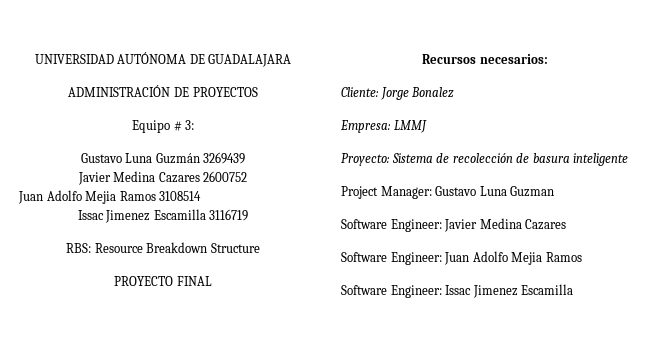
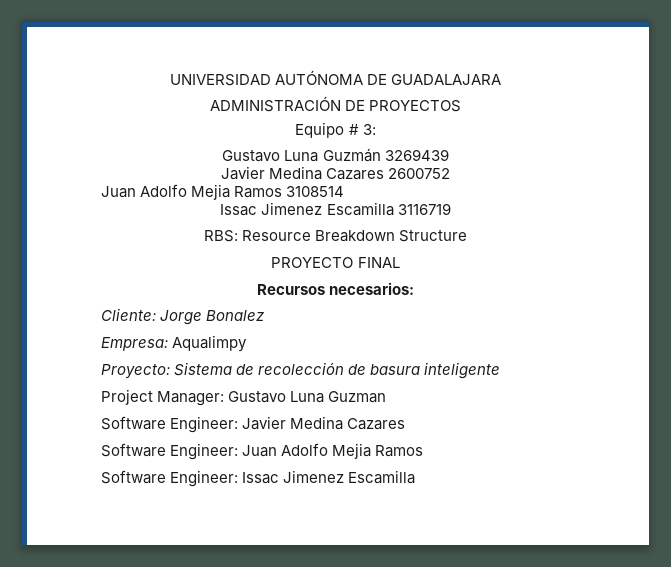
[393,120,427,133] LMMJ -> [172,335,248,352] Aqualimpy

